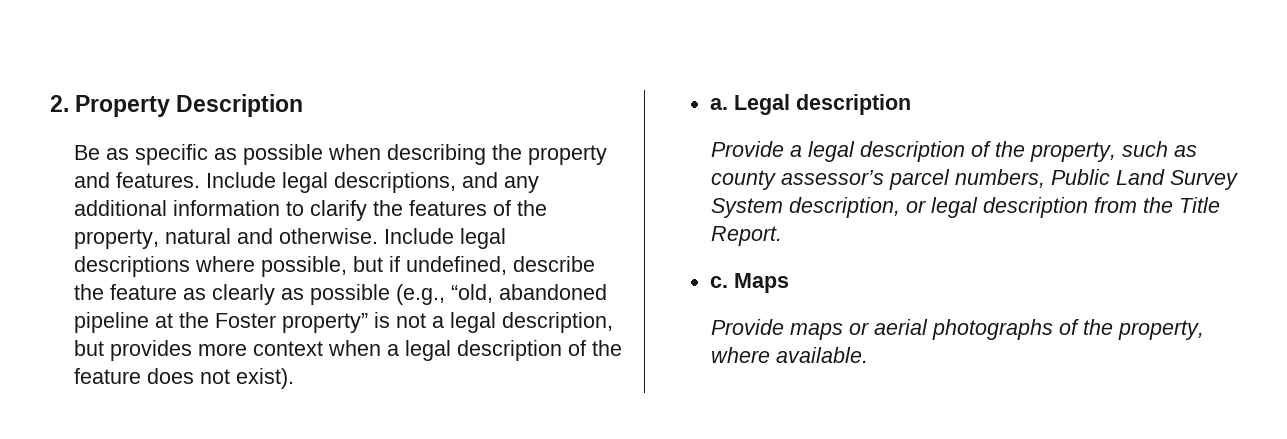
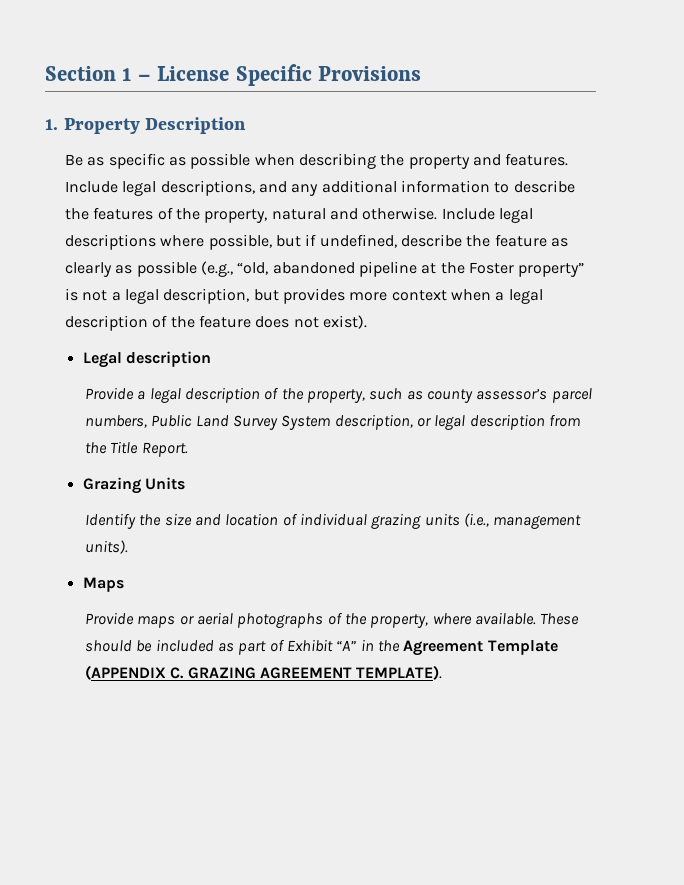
[50,95,69,112] 2. -> [45,64,422,86] [45,119,58,130] Section 1 – License Specific Provisions // 1.
[310,200,368,221] clarify -> [513,180,575,193] describe
[710,98,729,110] a. -> (367, 322) none
[710,276,729,288] c. -> [82,477,185,494] [85,513,582,529] [85,540,129,554] Grazing Units // Identify the size and location of individual grazing units (i.e., management units). //
(868, 355) none -> [540,613,580,625] [85,639,558,656] [85,665,443,680] These should be included as part of Exhibit “A” in the Agreement Template (APPENDIX C. GRAZING AGREEMENT TEMPLATE).

